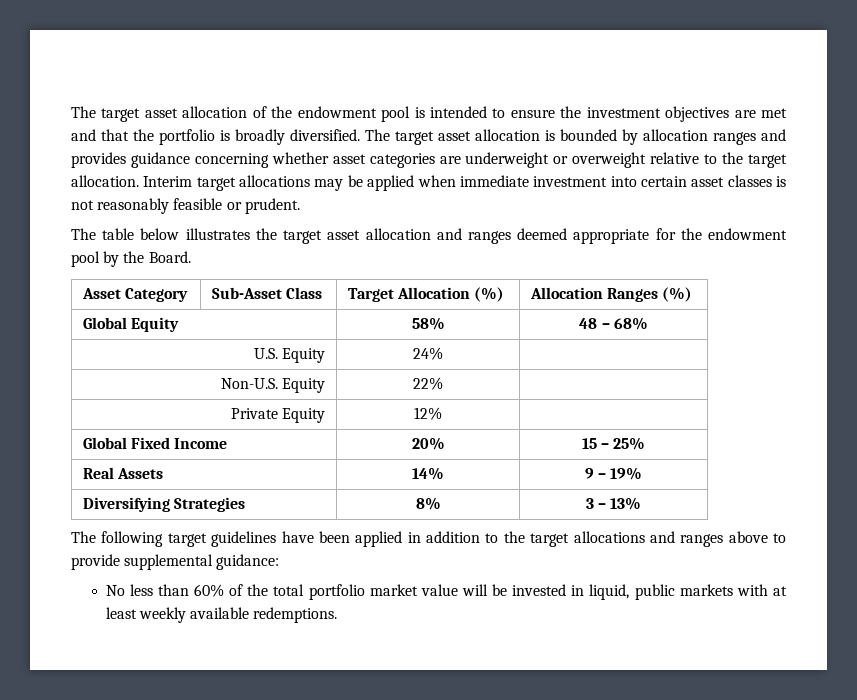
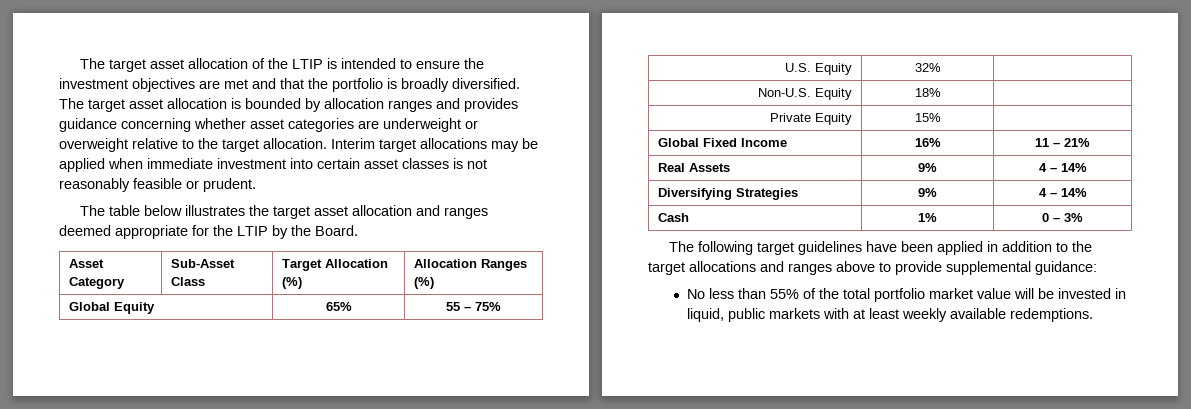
[297,106,411,122] endowment pool -> [292,59,324,69] LTIP
[707,228,787,240] [71,251,100,267] endowment pool -> [237,226,268,236] LTIP
[411,317,445,330] [579,317,648,330] 58% | 48 – 68% -> [325,302,352,311] [446,302,501,311] 65% | 55 – 75%
[413,347,443,360] 24% -> [914,63,941,72] 32%
[413,377,443,390] 22% -> [914,88,941,97] 18%
[414,407,442,420] 12% -> [914,113,941,122] 15%
[411,437,445,450] [581,437,646,450] [82,467,163,479] [412,467,444,480] [584,467,643,480] [82,497,245,512] [415,497,441,510] [585,497,642,510] 20% | 15 – 25% // Real Assets | 14% | 9 – 19% // Diversifying Strategies | 8% | 3 – 13% -> [914,138,941,147] [1035,138,1090,147] [657,163,730,172] [918,163,937,172] [1038,163,1087,172] [657,188,798,200] [918,188,937,197] [1038,188,1087,197] [657,213,689,222] [918,213,937,222] [1042,213,1083,222] 16% | 11 – 21% // Real Assets | 9% | 4 – 14% // Diversifying Strategies | 9% | 4 – 14% // Cash | 1% | 0 – 3%
[194,584,225,597] 60% -> [770,289,800,299] 55%

